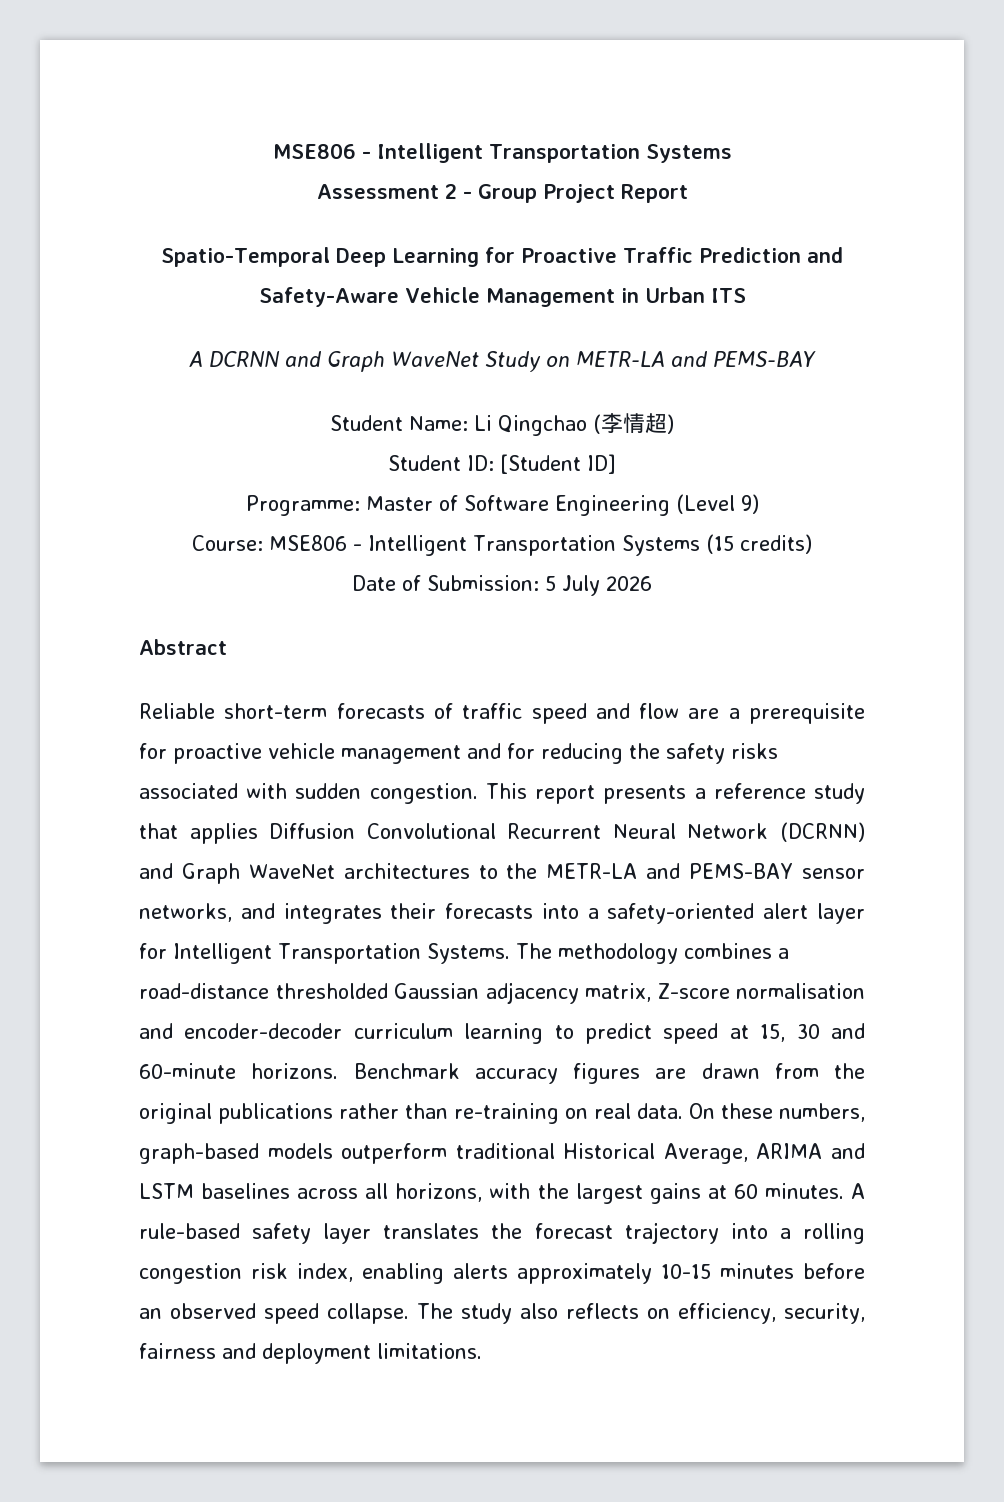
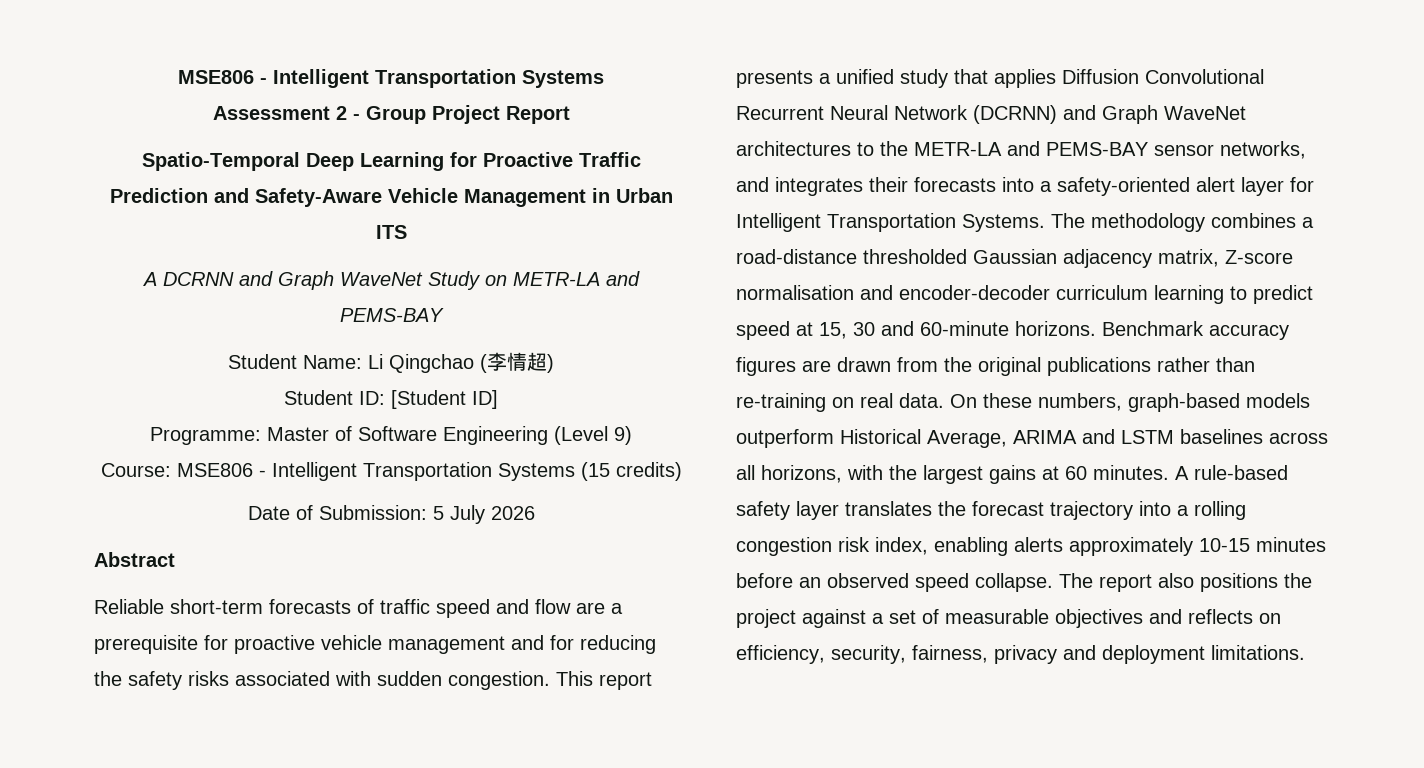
[713,783,806,799] reference -> [836,69,894,84] unified
[455,1143,555,1159] traditional -> (834, 438) none
[461,1303,558,1324] study also -> [1099,573,1312,592] [736,609,1182,628] report also positions the project against a set of measurable objectives and
[139,1343,216,1359] fairness -> [912,645,1057,664] fairness, privacy

